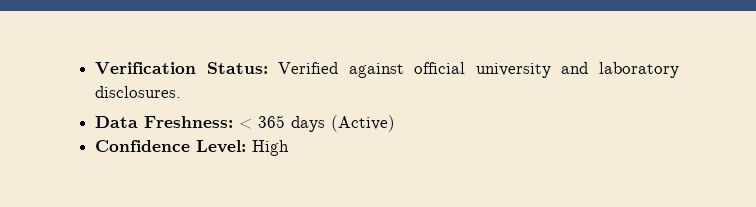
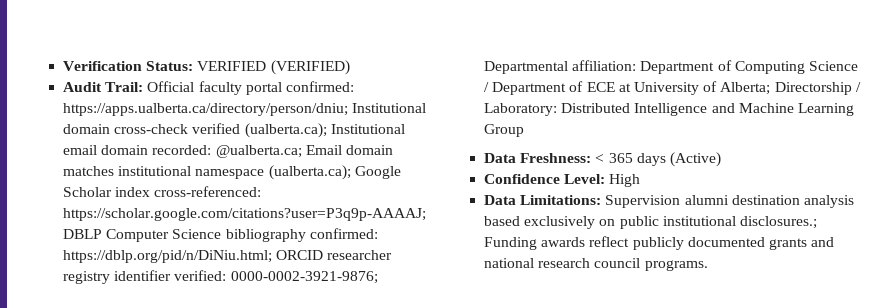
[278,62,679,78] [95,86,182,98] Verified against official university and laboratory disclosures. -> [197,60,350,75] [63,81,354,95] [63,103,427,116] [63,123,405,138] [63,145,393,158] [63,165,401,180] [63,186,262,197] [63,208,427,221] [63,228,378,242] [63,250,393,263] [63,270,378,284] [484,60,858,74] [484,81,861,95] [484,103,854,116] [484,124,525,137] VERIFIED (VERIFIED) // Audit Trail: Official faculty portal confirmed: https://apps.ualberta.ca/directory/person/dniu; Institutional domain cross-check verified (ualberta.ca); Institutional email domain recorded: @ualberta.ca; Email domain matches institutional namespace (ualberta.ca); Google Scholar index cross-referenced: https://scholar.google.com/citations?user=P3q9p-AAAAJ; DBLP Computer Science bibliography confirmed: https://dblp.org/pid/n/DiNiu.html; ORCID researcher registry identifier verified: 0000-0002-3921-9876; Departmental affiliation: Department of Computing Science / Department of ECE at University of Alberta; Directorship / Laboratory: Distributed Intelligence and Machine Learning Group
(290, 148) none -> [484,195,854,208] [484,216,817,229] [484,236,835,250] [484,258,708,271] // Data Limitations: Supervision alumni destination analysis based exclusively on public institutional disclosures.; Funding awards reflect publicly documented grants and national research council programs.

